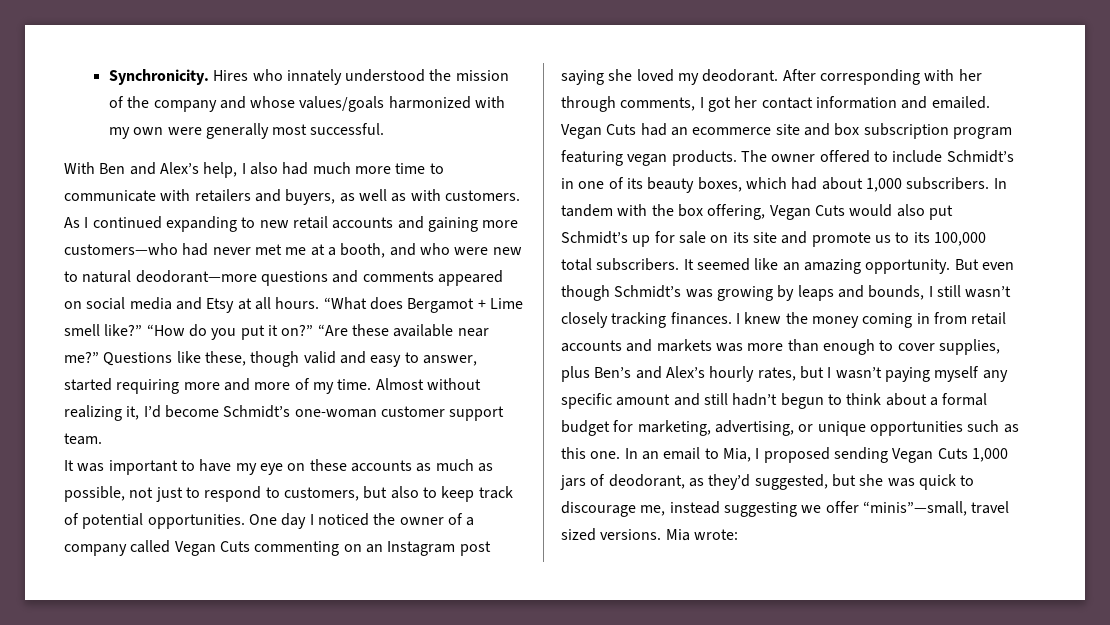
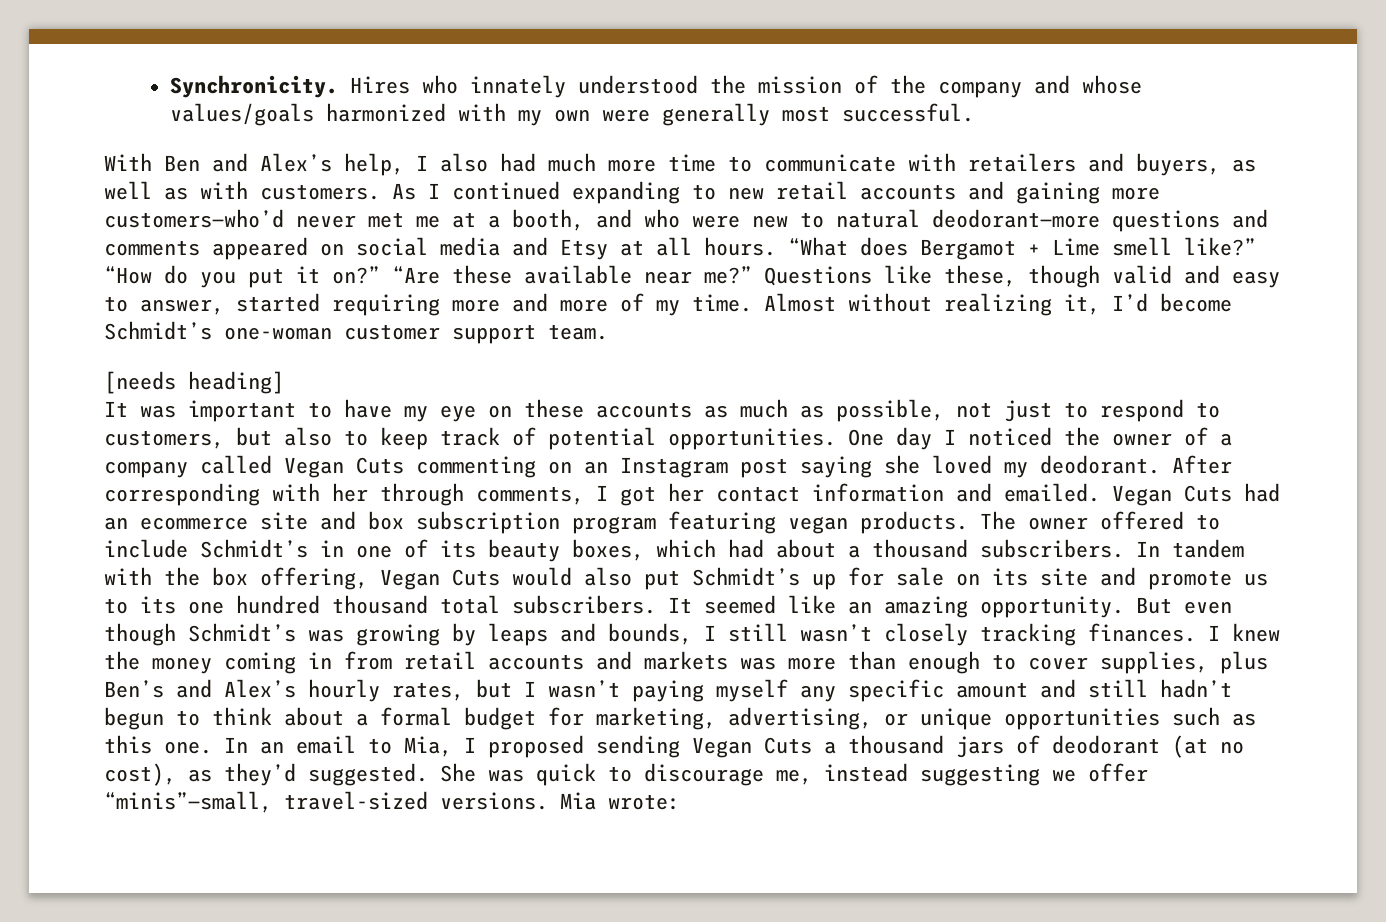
[64,243,209,256] customers—who had -> [104,209,284,228] customers—who’d
(102, 439) none -> [104,371,284,394] // [needs heading]
[865,178,902,192] 1,000 -> [848,539,968,558] a thousand
[933,232,986,246] 100,000 -> [188,595,428,614] one hundred thousand
[971,448,1008,462] [560,474,884,490] 1,000 jars of deodorant, as they’d suggested, but she -> [824,735,1244,758] [104,763,476,786] a thousand jars of deodorant (at no cost), as they’d suggested. She
[971,501,1010,514] [561,528,596,541] travel sized -> [284,791,428,810] travel-sized

